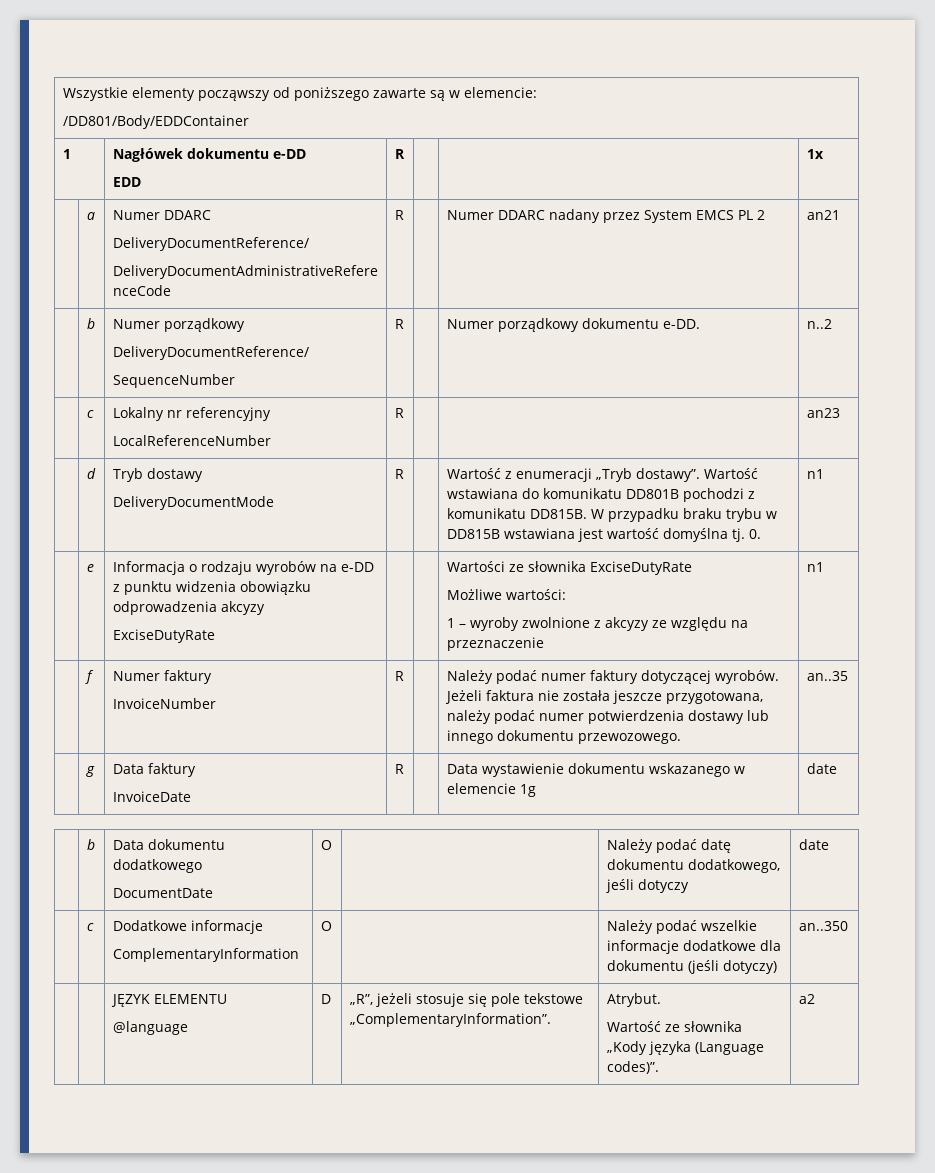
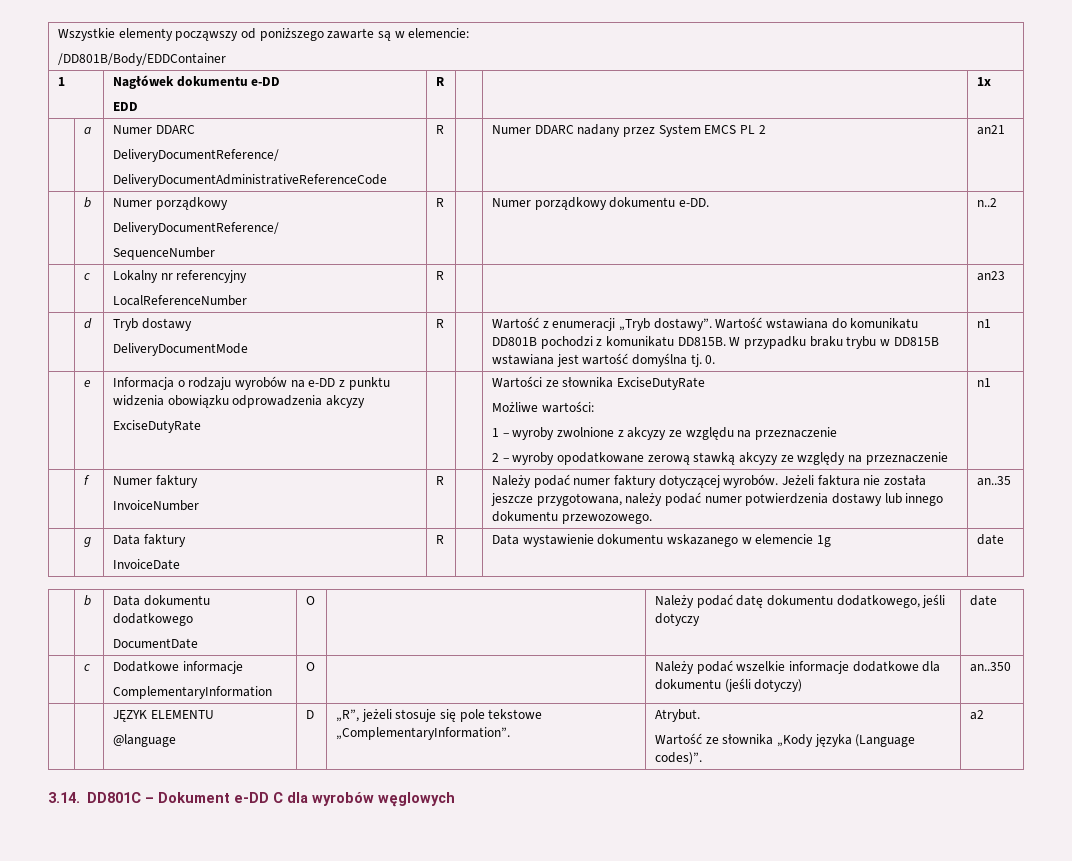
[62,115,249,129] /DD801/Body/EDDContainer -> [58,53,227,66] /DD801B/Body/EDDContainer
(544, 644) none -> [492,452,948,465] // 2 – wyroby opodatkowane zerową stawką akcyzy ze względy na przeznaczenie
(815, 999) none -> [48,792,455,807] // 3.14. DD801C – Dokument e-DD C dla wyrobów węglowych

